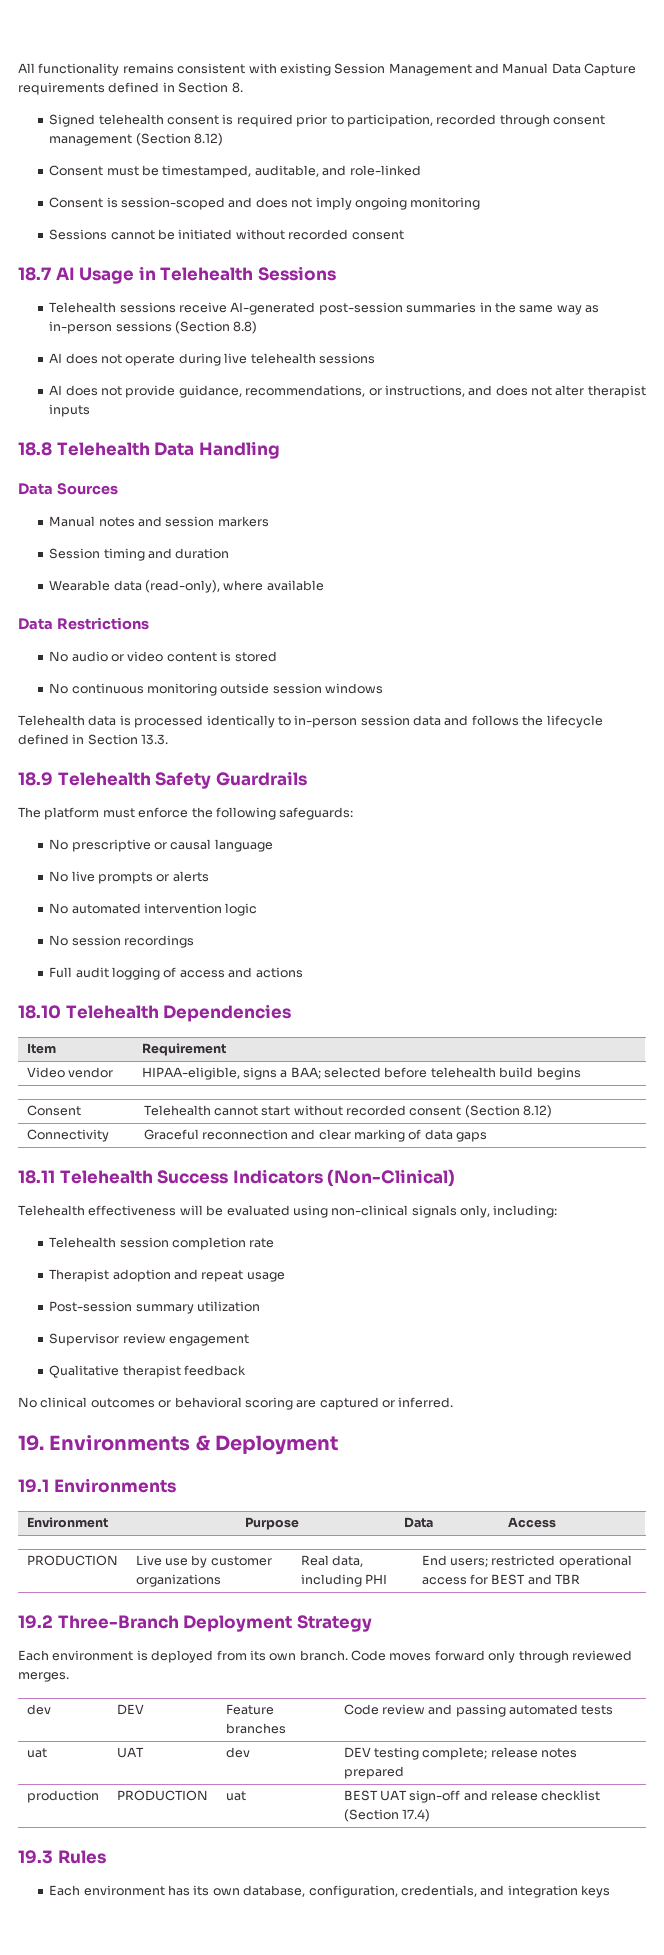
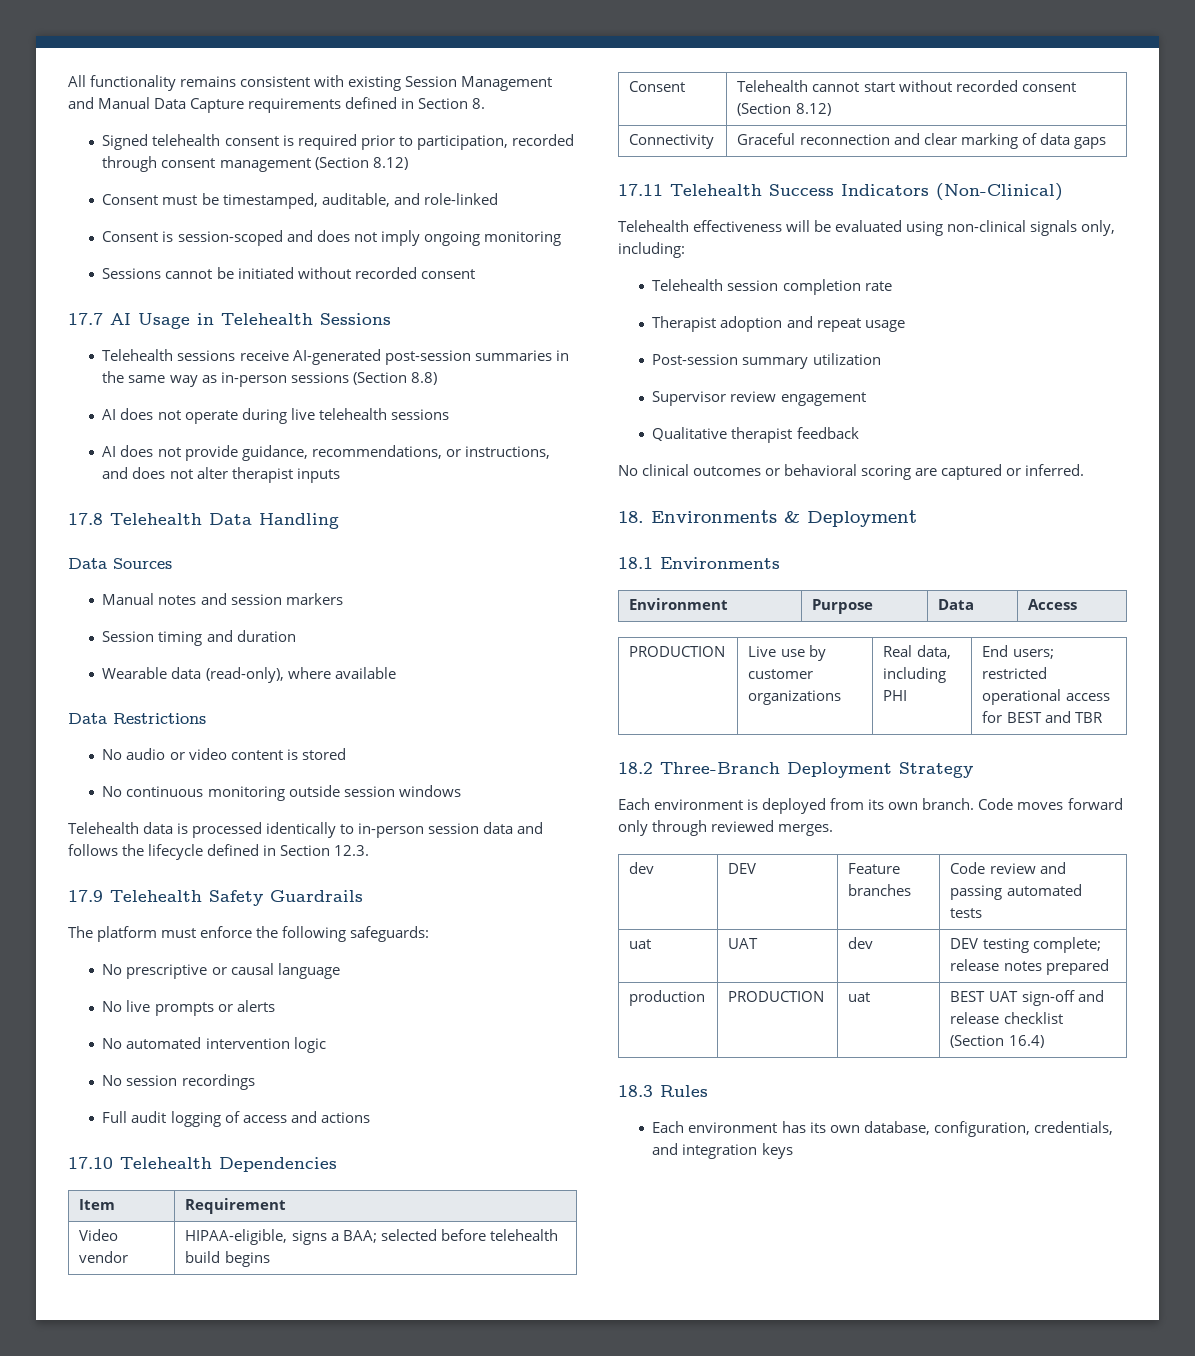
[18,267,51,281] 18.7 -> [68,313,103,325] 17.7
[18,442,52,456] 18.8 -> [68,513,103,525] 17.8
[141,734,169,745] [18,772,53,786] 13.3. // 18.9 -> [334,845,370,856] [68,890,103,902] 12.3. // 17.9
[18,1005,61,1019] 18.10 -> [68,1157,113,1169] 17.10
[18,1170,55,1184] 18.11 -> [618,184,663,196] 17.11
[18,1435,44,1451] 19. -> [618,511,644,523] 18.
[18,1479,49,1493] 19.1 -> [618,557,653,569] 18.1
[18,1615,53,1629] 19.2 -> [618,762,653,774] 18.2
[401,1809,430,1822] [18,1850,53,1864] 17.4) // 19.3 -> [1008,1035,1044,1048] [618,1085,653,1097] 16.4) // 18.3

